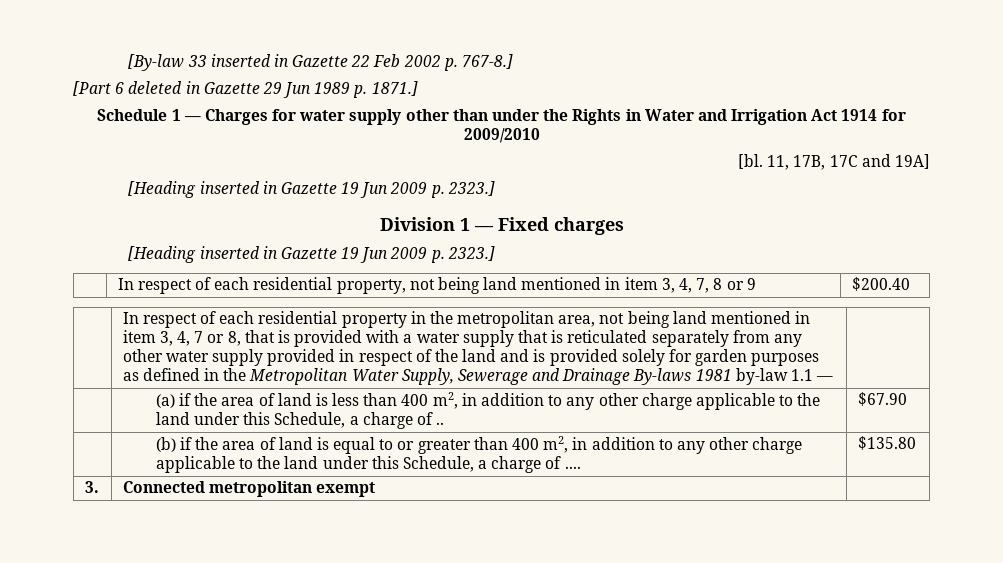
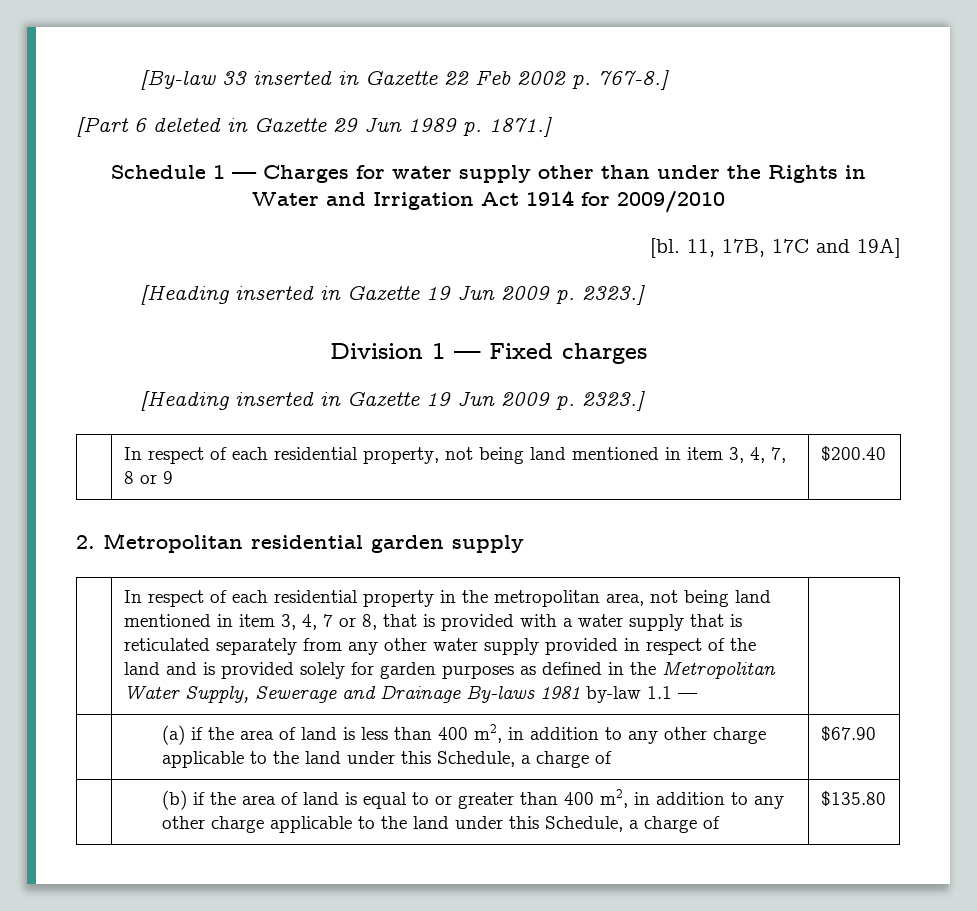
(910, 284) none -> [76,533,524,553] // 2. Metropolitan residential garden supply
[436,422,445,425] .. -> (613, 757) none
[564,466,581,469] .... -> (721, 822) none
[84,481,99,493] [122,481,375,497] // 3. | Connected metropolitan exempt | -> (886, 799) none

